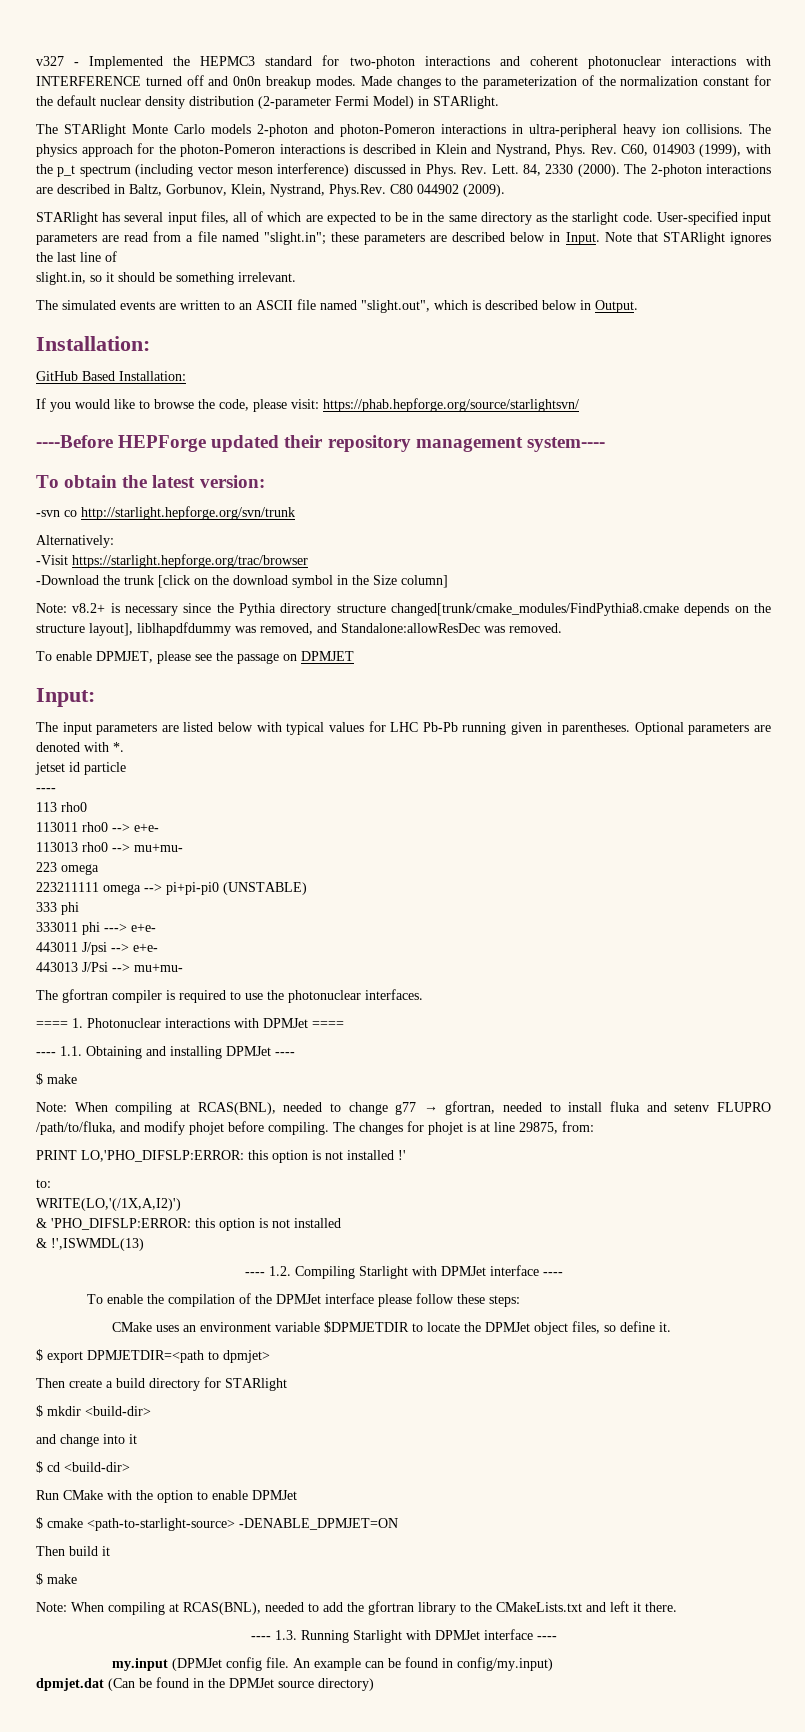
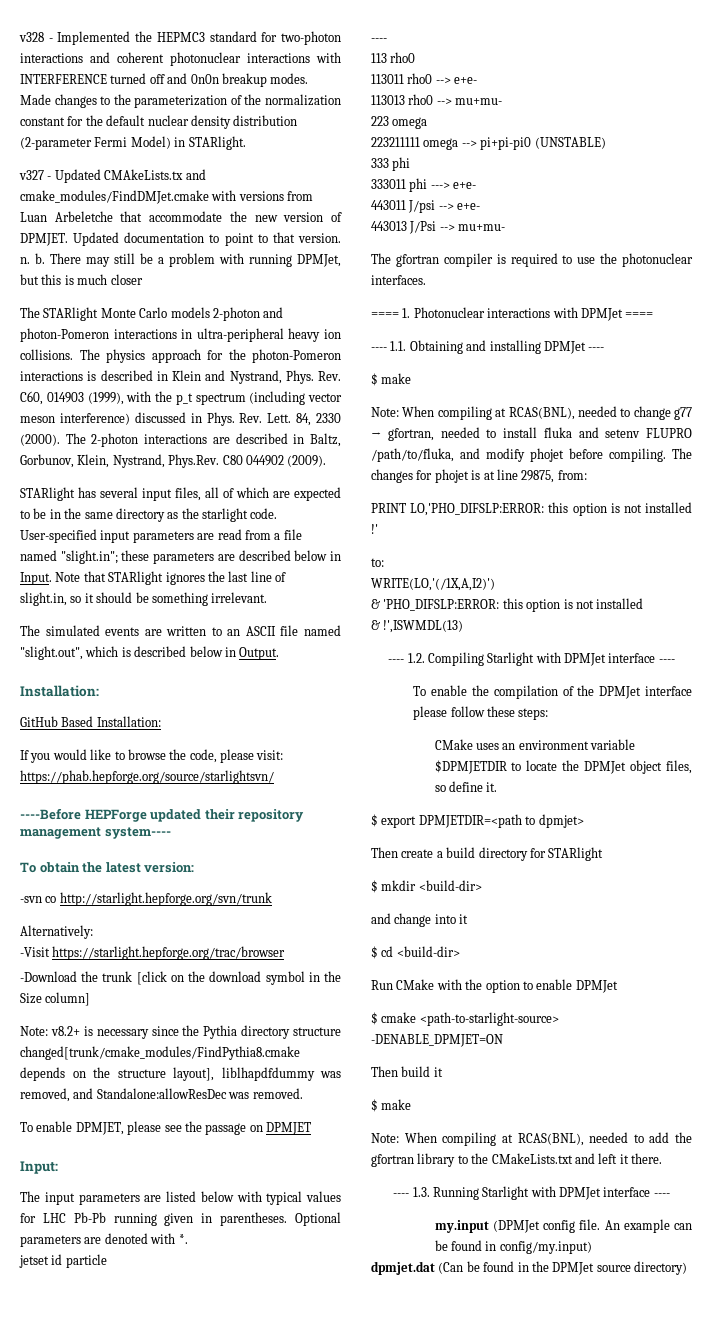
[36,56,64,66] v327 -> [19,32,44,42] v328
(499, 102) none -> [19,169,206,183] [20,190,314,204] [20,211,342,222] [20,232,341,246] [20,253,341,267] [20,274,143,285] // v327 - Updated CMAkeLists.tx and cmake_modules/FindDMJet.cmake with versions from Luan Arbeletche that accommodate the new version of DPMJET. Updated documentation to point to that version. n. b. There may still be a problem with running DPMJet, but this is much closer

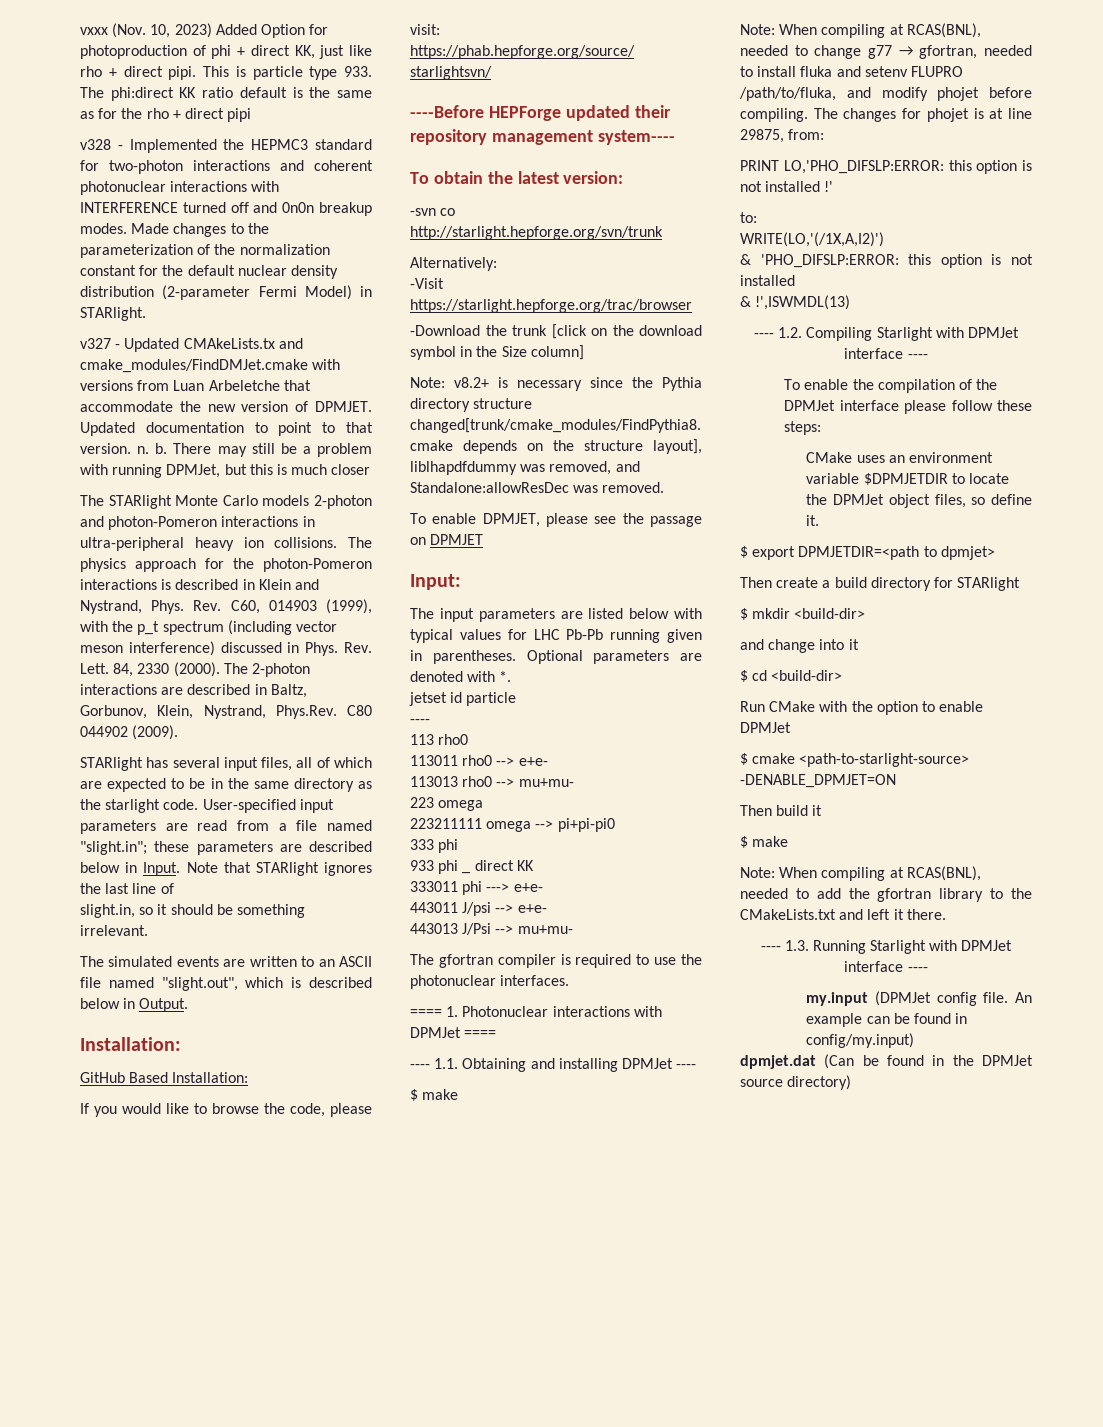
(19, 37) none -> [80,23,329,38] [80,45,373,59] [80,66,372,80] [80,87,372,101] [80,108,252,122] vxxx (Nov. 10, 2023) Added Option for photoproduction of phi + direct KK, just like rho + direct pipi. This is particle type 933. The phi:direct KK ratio default is the same as for the rho + direct pipi //
[534,137,606,149] (UNSTABLE) -> (615, 825) none
(411, 164) none -> [410,860,471,874] [474,860,534,871] // 933 phi _ direct KK

